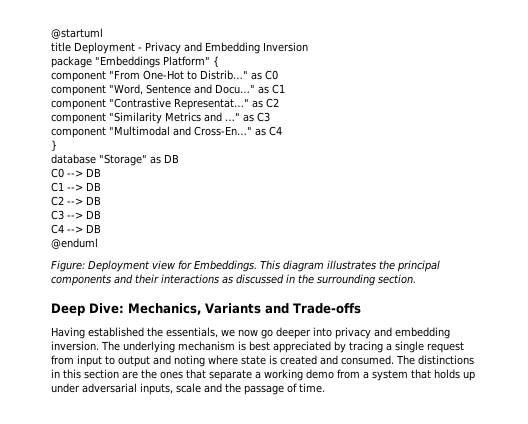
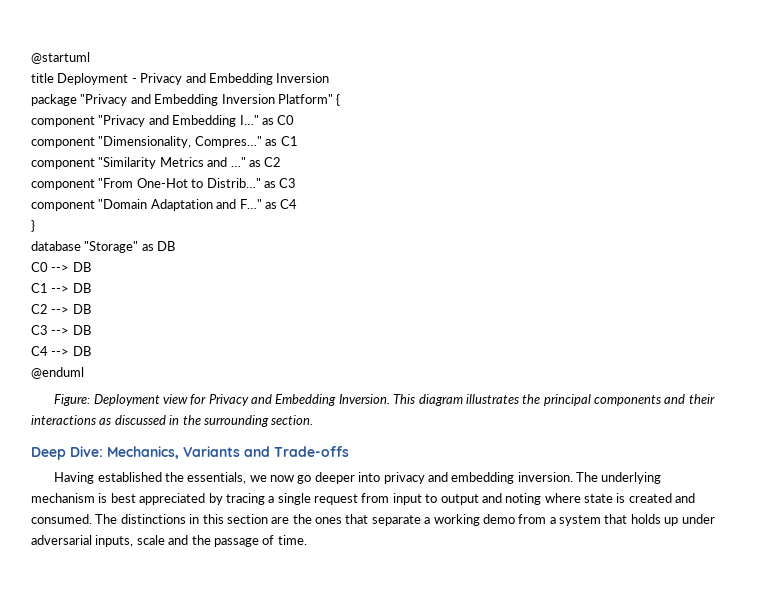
[95,56,219,68] "Embeddings Platform" { -> [80,94,341,106] [31,115,295,127] [31,136,298,148] [31,157,282,169] "Privacy and Embedding Inversion Platform" { // component "Privacy and Embedding I…" as C0 // component "Dimensionality, Compres…" as C1 // component "Similarity Metrics and …" as C2
[265,70,278,80] [51,84,285,96] [51,98,279,110] [51,112,270,124] [51,126,252,138] C0 // component "Word, Sentence and Docu…" as C1 // component "Contrastive Representat…" as C2 // component "Similarity Metrics and …" as C3 // component "Multimodal and Cross-En…" -> [279,178,297,188] [31,199,262,211] C3 // component "Domain Adaptation and F…"
[194,260,257,272] Embeddings. -> [208,394,390,406] Privacy and Embedding Inversion.

